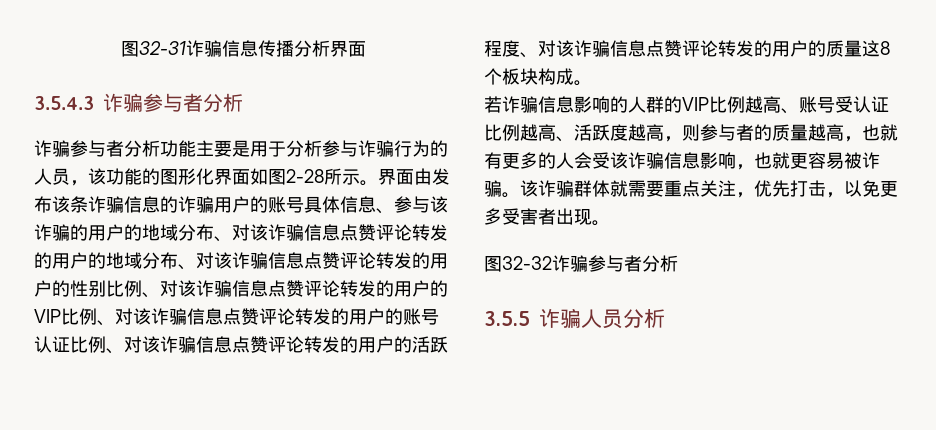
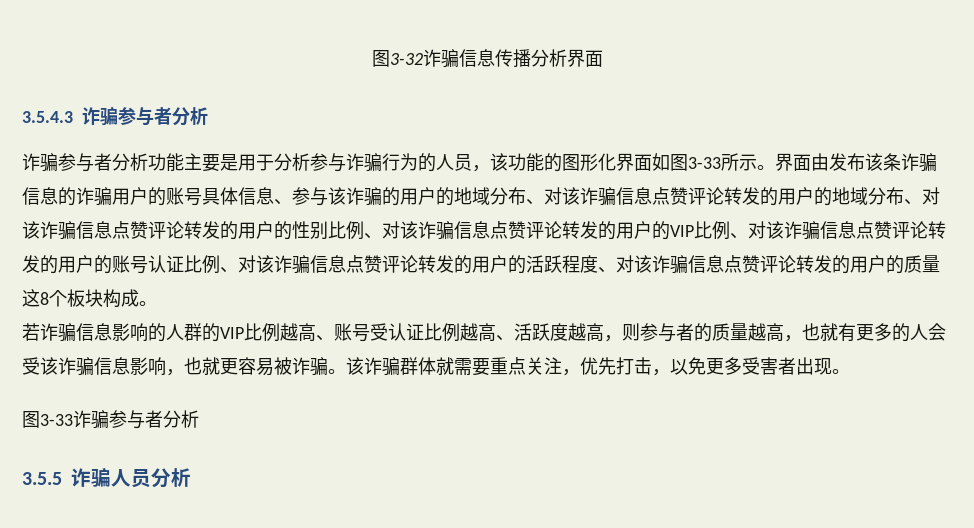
[120,41,186,57] 图32-31 -> [371,50,423,67] 图3-32
[286,169,324,183] 2-28 -> [688,157,721,169] 3-33
[502,256,552,270] 32-32 -> [40,414,73,426] 3-33

